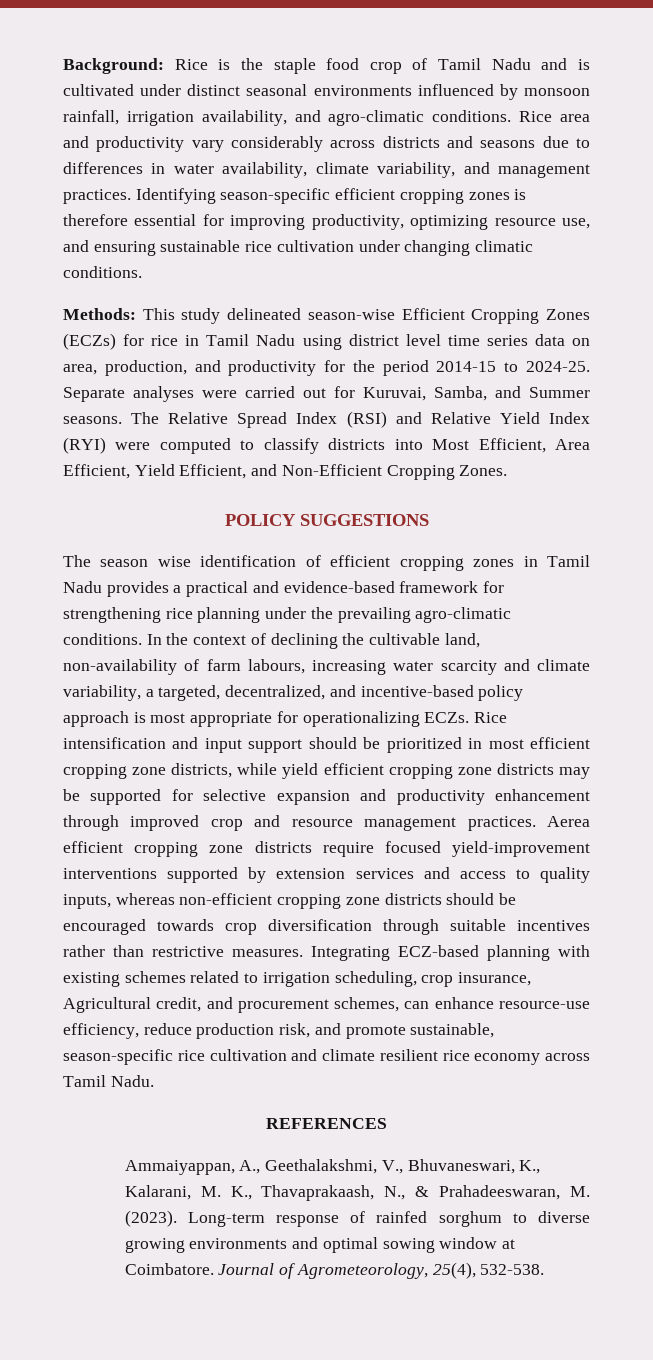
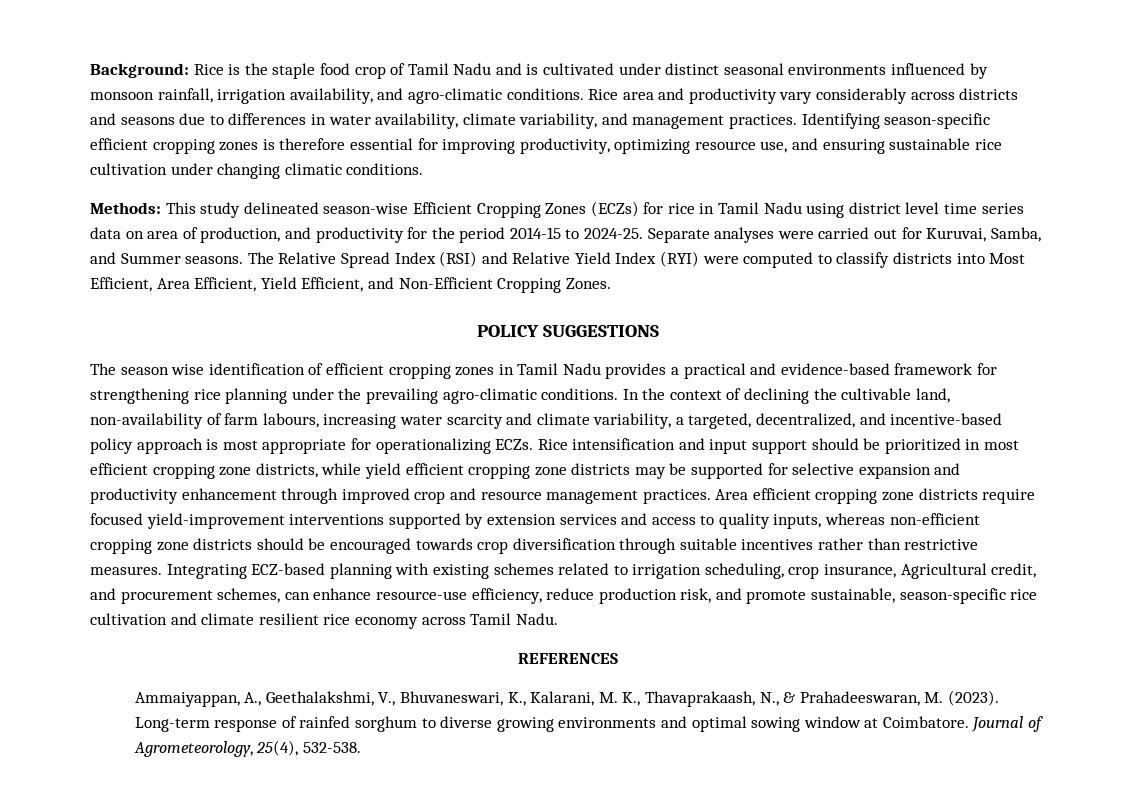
[63,364,97,375] area, -> [147,227,198,239] area of
[547,816,591,827] Aerea -> [715,489,749,500] Area

